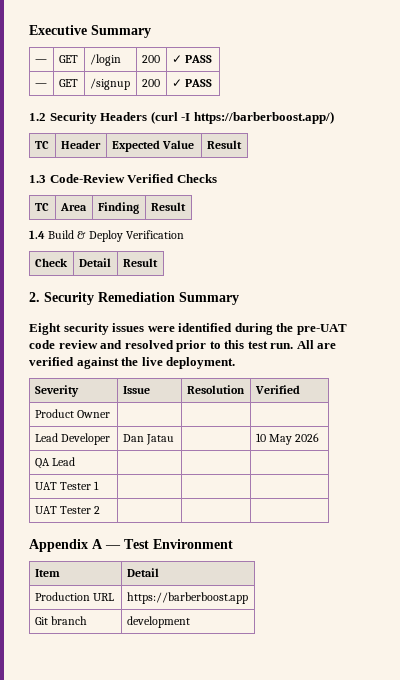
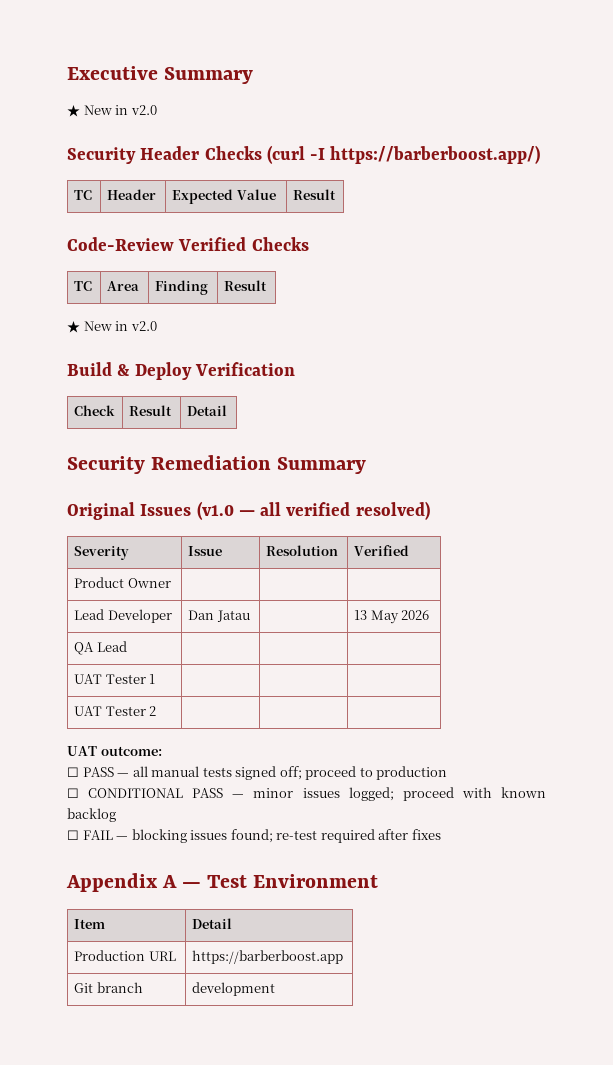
[34,59,47,63] [58,55,78,63] [89,54,121,66] [141,55,160,63] [171,55,212,63] [34,83,47,87] [58,79,78,87] [89,78,130,90] [141,79,160,87] [171,79,212,87] [29,112,148,124] // — | GET | /login | 200 | ✓ PASS // — | GET | /signup | 200 | ✓ PASS // 1.2 Security Headers -> [67,105,157,117] [67,146,262,164] // ★ New in v2.0 // Security Header Checks
[29,175,46,183] 1.3 -> (337, 194) none
[29,230,45,239] 1.4 -> [67,321,157,333] ★ New in v2.0 //
[78,258,111,267] [122,258,158,267] [29,292,40,302] | Detail | Result // 2. -> [129,405,173,416] [187,405,228,416] | Result | Detail //
[29,323,347,335] [29,340,337,352] [29,357,236,369] Eight security issues were identified during the pre-UAT code review and resolved prior to this test run. All are verified against the live deployment. -> [67,501,430,520] Original Issues (v1.0 — all verified resolved)
[255,433,266,442] 10 -> [354,610,368,620] 13
(101, 510) none -> [67,746,162,756] [67,766,448,780] [67,787,546,801] [67,808,116,822] [67,829,441,843] // UAT outcome: // ☐ PASS — all manual tests signed off; proceed to production // ☐ CONDITIONAL PASS — minor issues logged; proceed with known backlog // ☐ FAIL — blocking issues found; re-test required after fixes

